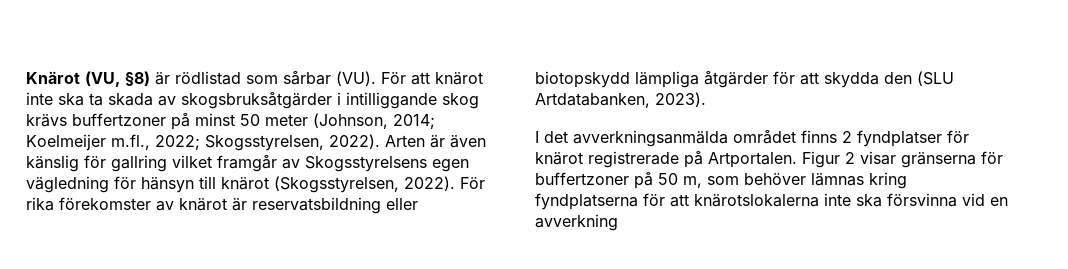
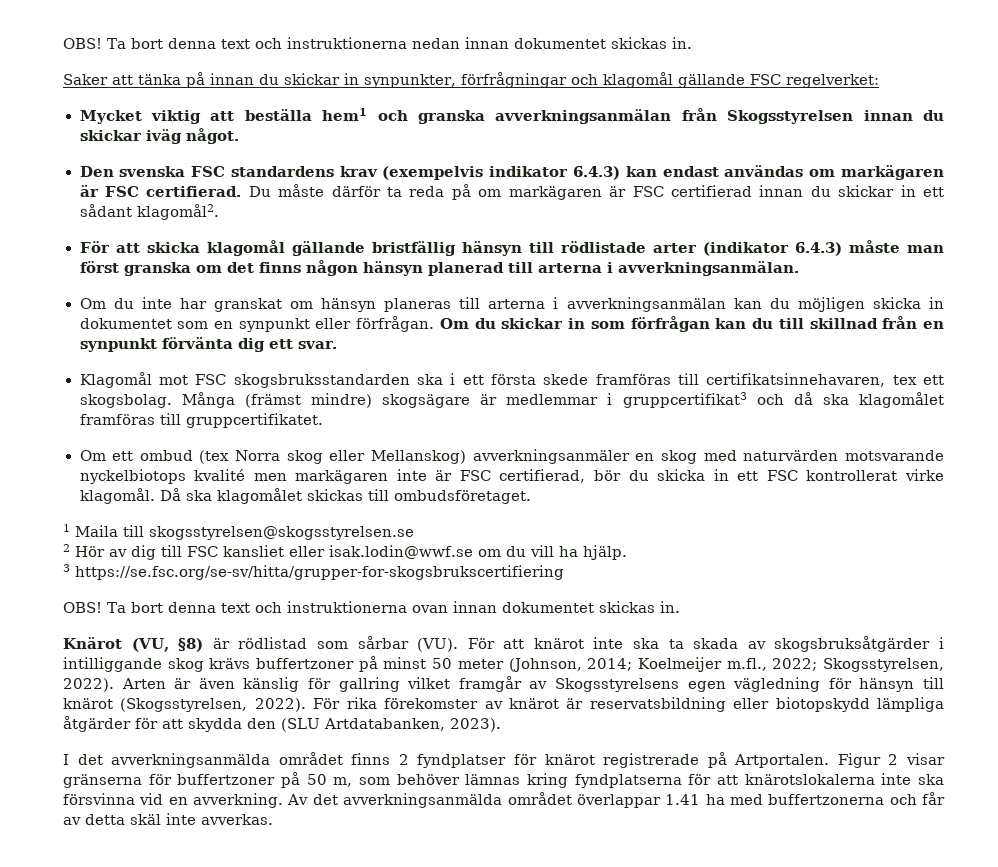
(26, 77) none -> [63,37,692,49] [63,72,879,88] [79,108,944,124] [79,128,239,144] [79,165,944,180] [79,184,944,200] [79,204,219,220] [79,240,945,256] [79,260,799,276] [79,297,944,312] [79,316,945,332] [79,337,338,352] [79,372,944,388] [79,392,944,408] [79,413,323,428] [79,449,945,464] [79,469,945,484] [79,488,531,504] [63,524,414,540] [63,544,627,560] [63,564,564,580] [63,601,680,613] OBS! Ta bort denna text och instruktionerna nedan innan dokumentet skickas in. // Saker att tänka på innan du skickar in synpunkter, förfrågningar och klagomål gällande FSC regelverket: // Mycket viktig att beställa hem1 och granska avverkningsanmälan från Skogsstyrelsen innan du skickar iväg något. // Den svenska FSC standardens krav (exempelvis indikator 6.4.3) kan endast användas om markägaren är FSC certifierad. Du måste därför ta reda på om markägaren är FSC certifierad innan du skickar in ett sådant klagomål2. // För att skicka klagomål gällande bristfällig hänsyn till rödlistade arter (indikator 6.4.3) måste man först granska om det finns någon hänsyn planerad till arterna i avverkningsanmälan. // Om du inte har granskat om hänsyn planeras till arterna i avverkningsanmälan kan du möjligen skicka in dokumentet som en synpunkt eller förfrågan. Om du skickar in som förfrågan kan du till skillnad från en synpunkt förvänta dig ett svar. // Klagomål mot FSC skogsbruksstandarden ska i ett första skede framföras till certifikatsinnehavaren, tex ett skogsbolag. Många (främst mindre) skogsägare är medlemmar i gruppcertifikat3 och då ska klagomålet framföras till gruppcertifikatet. // Om ett ombud (tex Norra skog eller Mellanskog) avverkningsanmäler en skog med naturvärden motsvarande nyckelbiotops kvalité men markägaren inte är FSC certifierad, bör du skicka in ett FSC kontrollerat virke klagomål. Då ska klagomålet skickas till ombudsföretaget. // 1 Maila till skogsstyrelsen@skogsstyrelsen.se // 2 Hör av dig till FSC kansliet eller isak.lodin@wwf.se om du vill ha hjälp. // 3 https://se.fsc.org/se-sv/hitta/grupper-for-skogsbrukscertifiering // OBS! Ta bort denna text och instruktionerna ovan innan dokumentet skickas in. //
[535,214,618,231] avverkning -> [193,792,946,808] [63,813,273,825] avverkning. Av det avverkningsanmälda området överlappar 1.41 ha med buffertzonerna och får av detta skäl inte avverkas.

